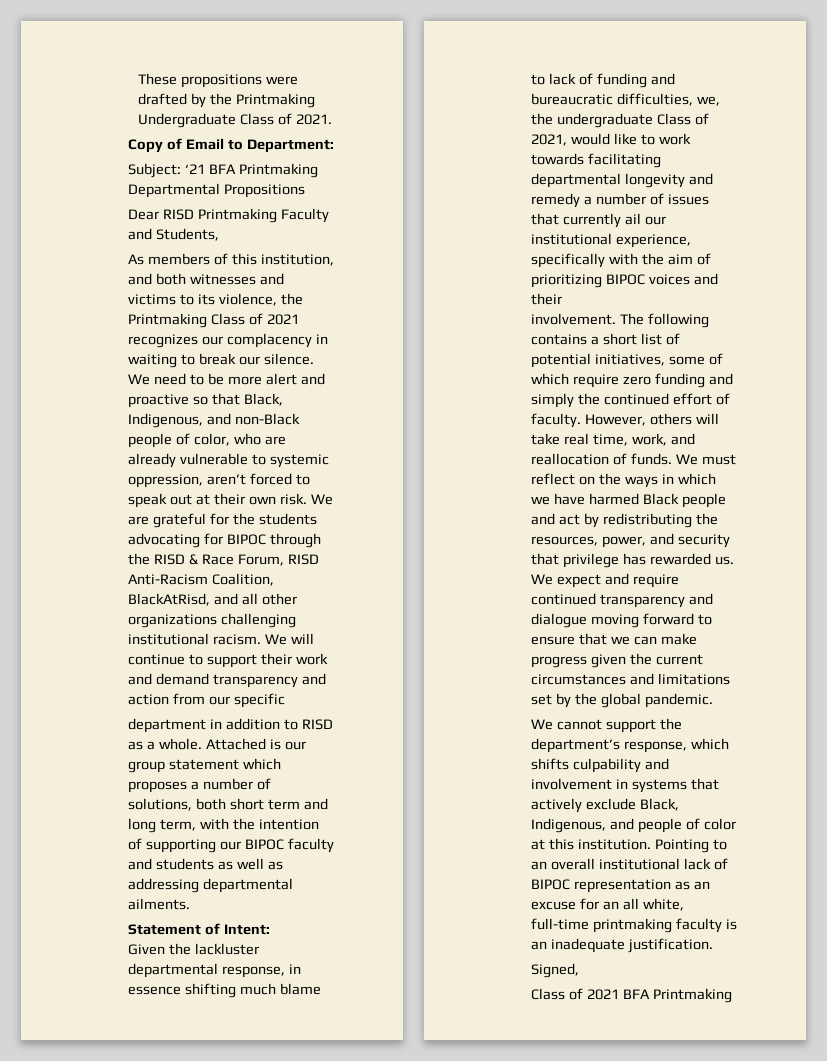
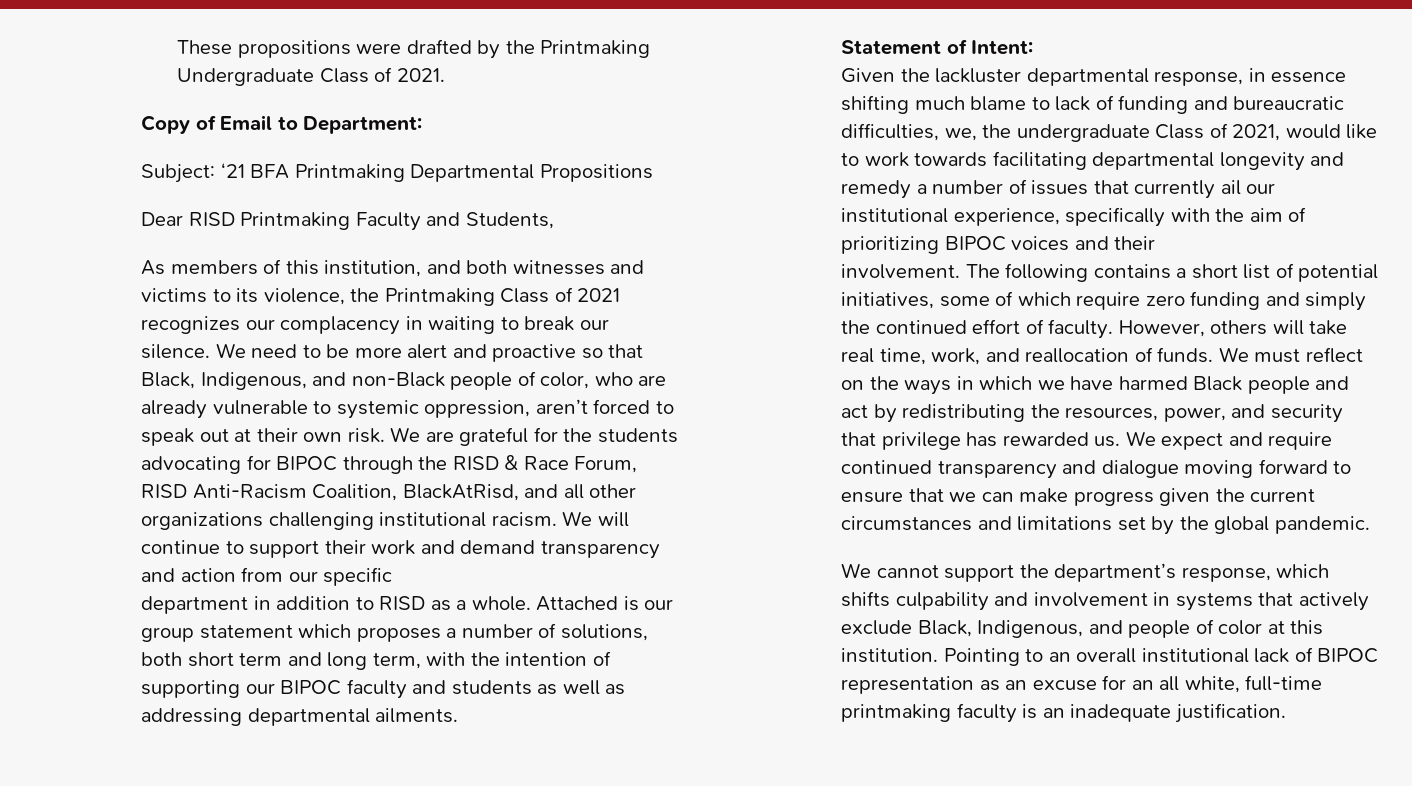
[531,963,580,978] [531,988,732,1003] // Signed, // Class of 2021 BFA Printmaking -> (1286, 713) none

